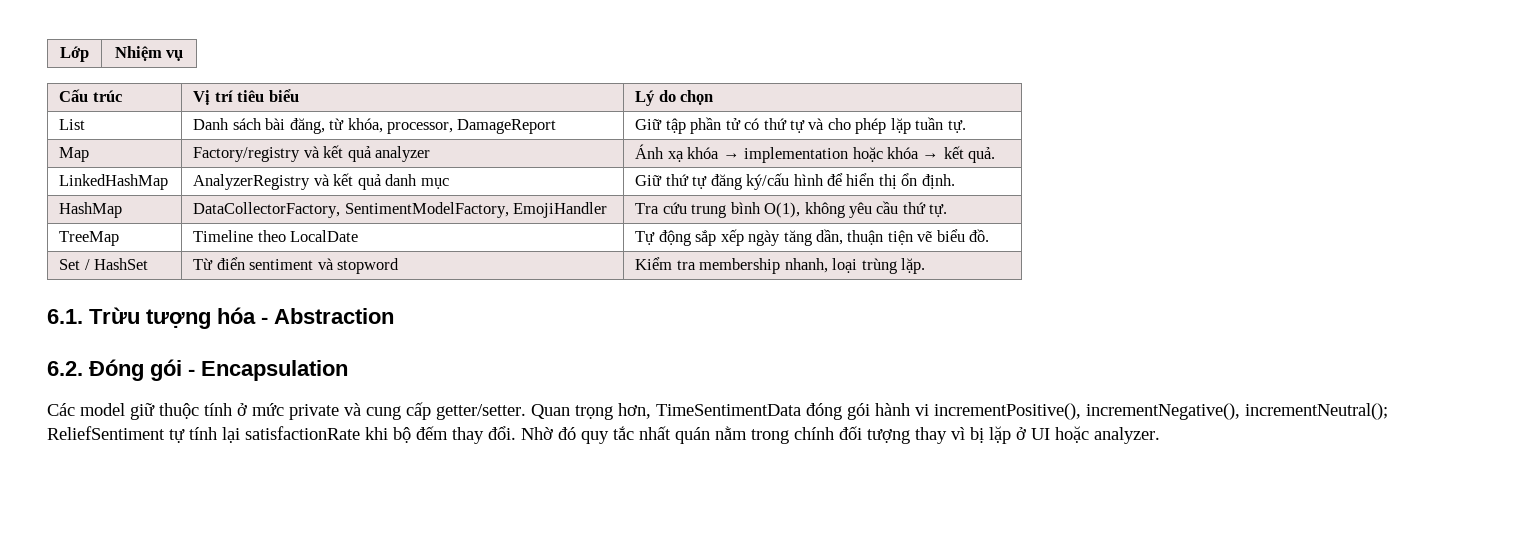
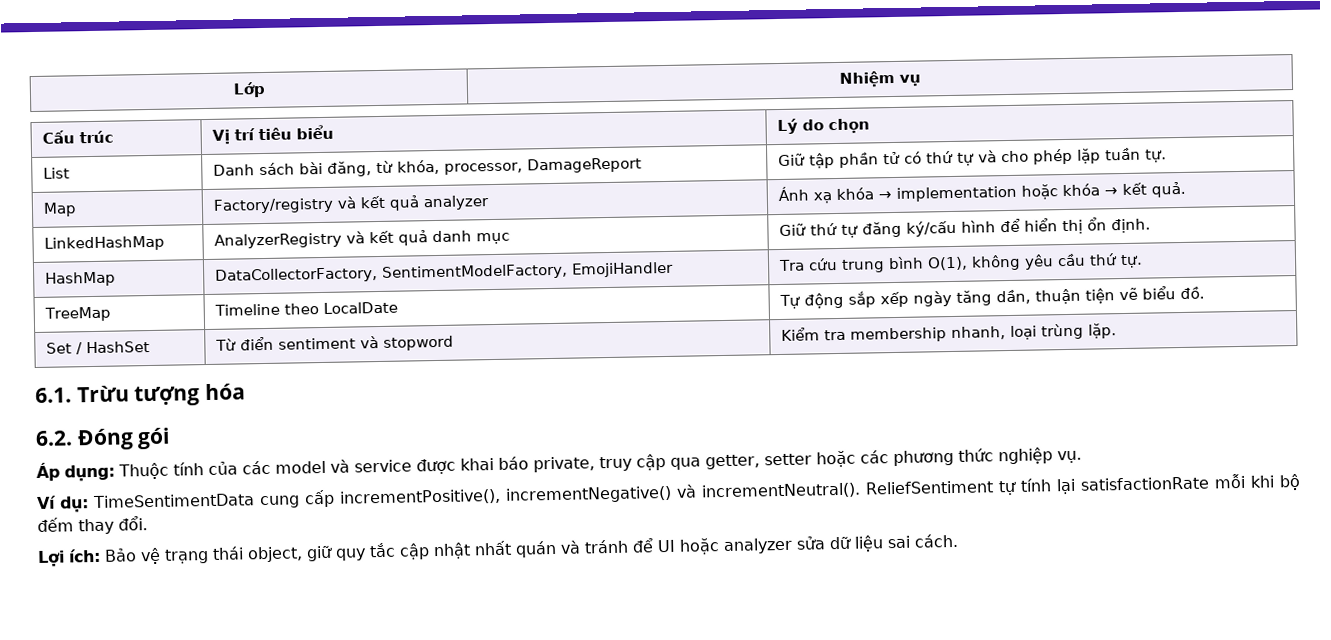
[261,308,394,324] - Abstraction -> (246, 392) none
[188,360,348,381] [47,402,1388,420] - Encapsulation // Các model giữ thuộc tính ở mức private và cung cấp getter/setter. Quan trọng hơn, TimeSentimentData đóng gói hành vi incrementPositive(), incrementNegative(), incrementNeutral(); -> [36,447,1082,482] [36,482,861,513] // Áp dụng: Thuộc tính của các model và service được khai báo private, truy cập qua getter, setter hoặc các phương thức nghiệp vụ. // Ví dụ: TimeSentimentData cung cấp incrementPositive(), incrementNegative() và incrementNeutral().
(360, 433) none -> [1214,473,1246,489] mỗi
[521,426,1160,444] Nhờ đó quy tắc nhất quán nằm trong chính đối tượng thay vì bị lặp ở UI hoặc analyzer. -> [37,533,959,567] // Lợi ích: Bảo vệ trạng thái object, giữ quy tắc cập nhật nhất quán và tránh để UI hoặc analyzer sửa dữ liệu sai cách.

